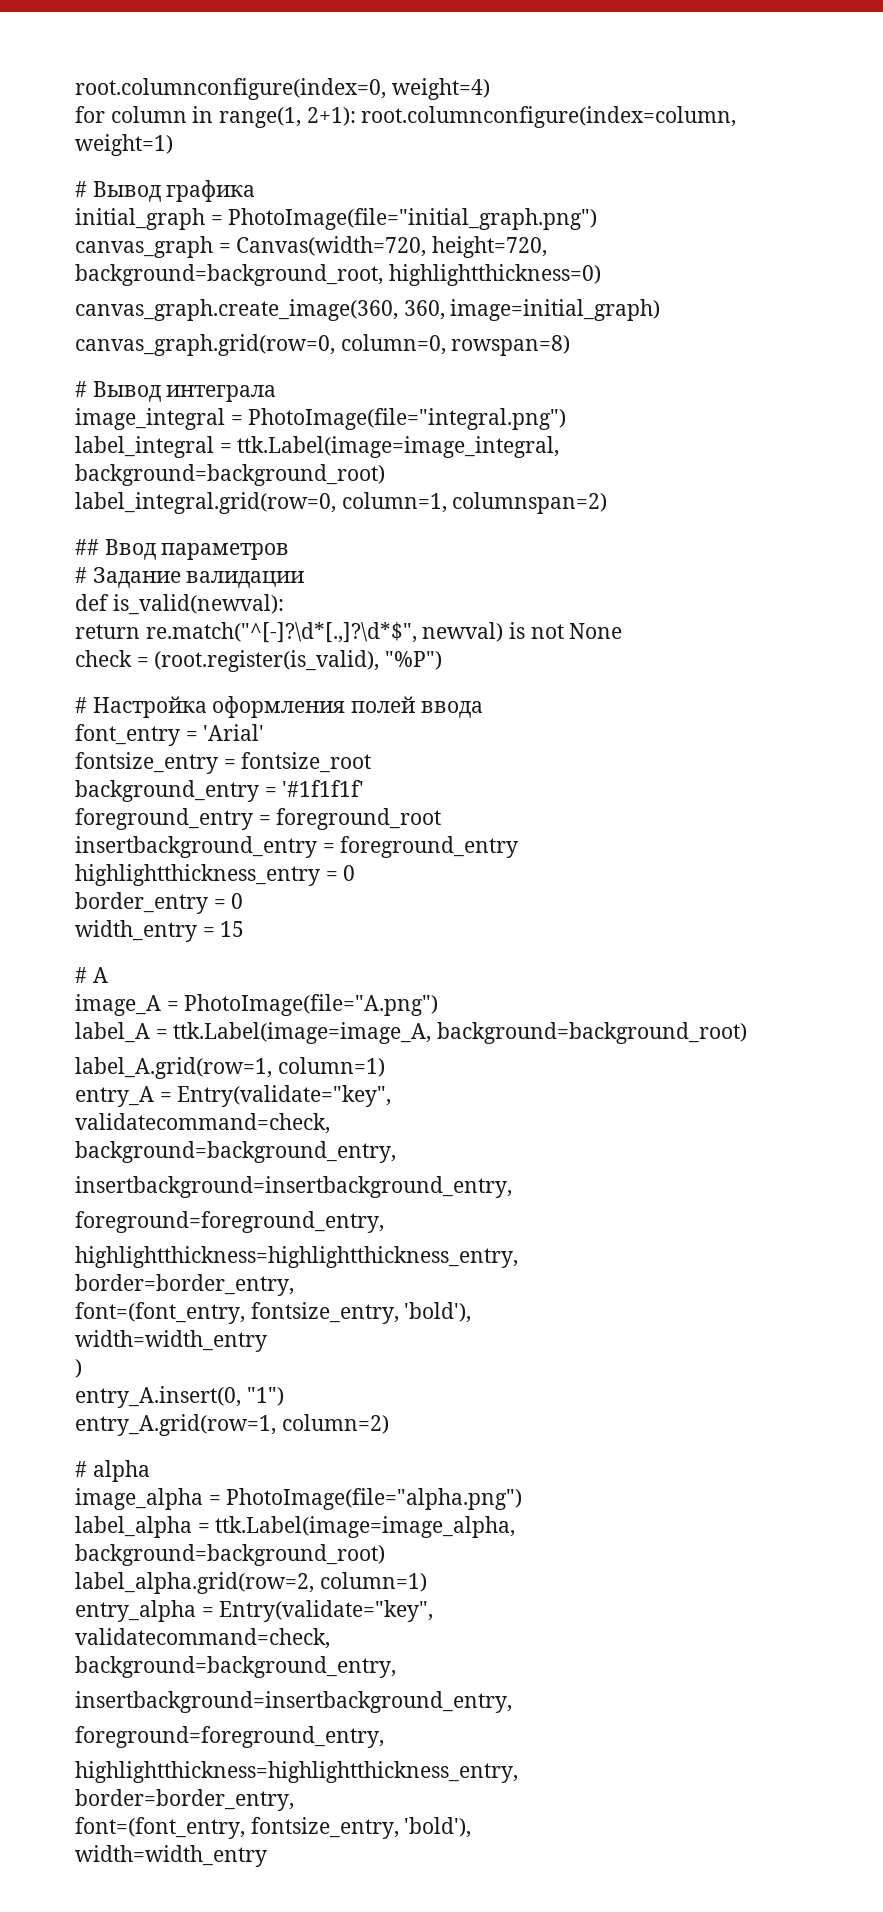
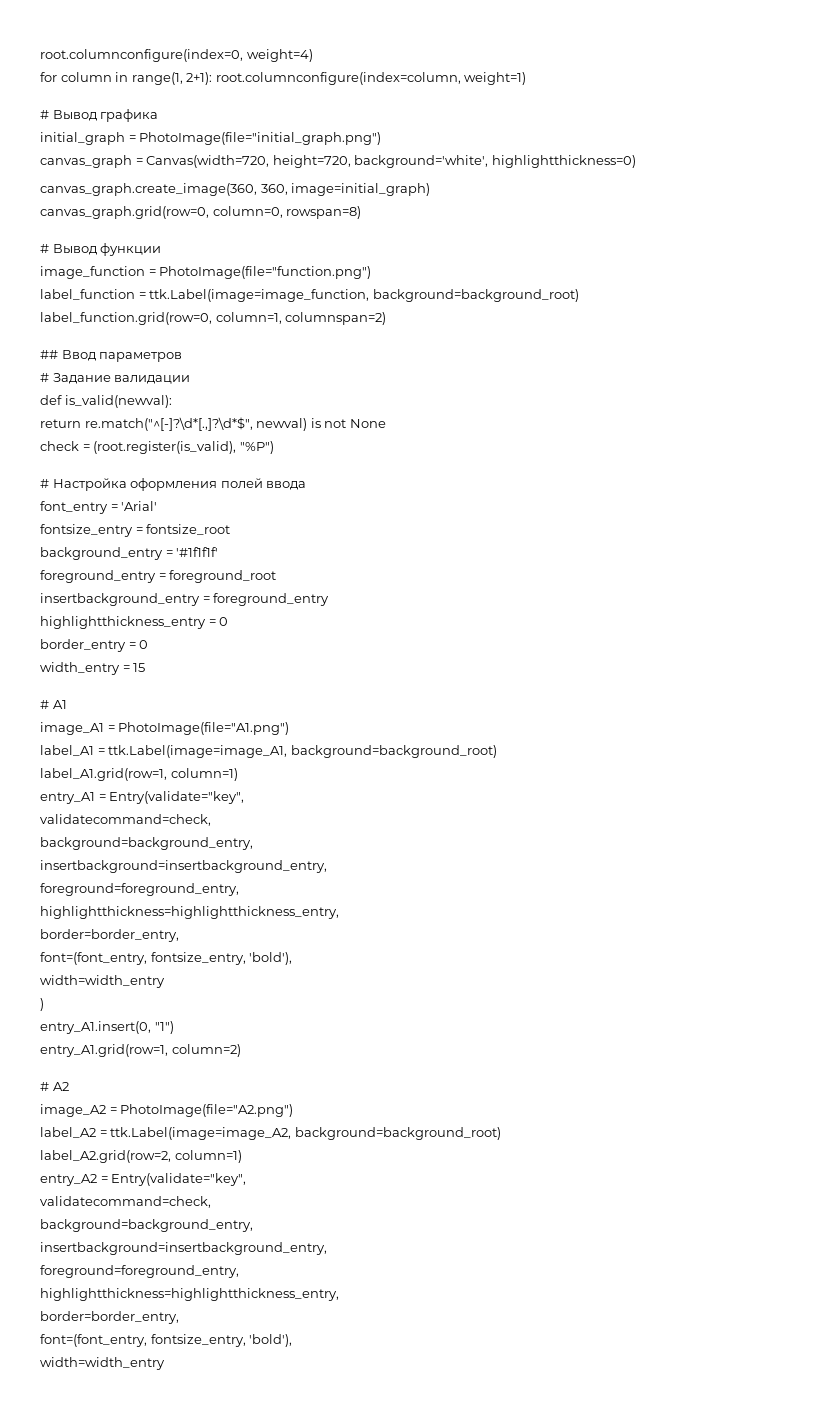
[75,264,383,286] background=background_root, -> [354,155,489,168] background='white',
[166,385,277,402] [75,408,567,430] [75,436,560,458] [75,464,385,486] [75,492,336,514] интеграла // image_integral = PhotoImage(file="integral.png") // label_integral = ttk.Label(image=image_integral, background=background_root) // label_integral.grid(row=0, -> [100,243,162,256] [40,266,372,279] [40,289,579,302] [40,312,212,325] функции // image_function = PhotoImage(file="function.png") // label_function = ttk.Label(image=image_function, background=background_root) // label_function.grid(row=0,
[92,967,108,983] [75,994,439,1016] [75,1022,748,1044] [75,1057,385,1079] [75,1086,154,1107] A // image_A = PhotoImage(file="A.png") // label_A = ttk.Label(image=image_A, background=background_root) // label_A.grid(row=1, column=1) // entry_A -> [52,700,67,709] [40,722,290,735] [40,745,497,758] [40,768,238,781] [40,792,95,804] A1 // image_A1 = PhotoImage(file="A1.png") // label_A1 = ttk.Label(image=image_A1, background=background_root) // label_A1.grid(row=1, column=1) // entry_A1
[75,1386,241,1408] entry_A.insert(0, -> [40,1021,151,1034] entry_A1.insert(0,
[75,1414,276,1436] entry_A.grid(row=1, -> [40,1044,168,1057] entry_A1.grid(row=1,
[92,1460,150,1482] [75,1488,523,1510] [75,1516,516,1538] [75,1544,385,1566] [75,1572,427,1594] [75,1600,196,1622] alpha // image_alpha = PhotoImage(file="alpha.png") // label_alpha = ttk.Label(image=image_alpha, background=background_root) // label_alpha.grid(row=2, column=1) // entry_alpha -> [52,1082,69,1091] [40,1104,294,1117] [40,1127,501,1140] [40,1150,242,1163] [40,1174,97,1186] A2 // image_A2 = PhotoImage(file="A2.png") // label_A2 = ttk.Label(image=image_A2, background=background_root) // label_A2.grid(row=2, column=1) // entry_A2

